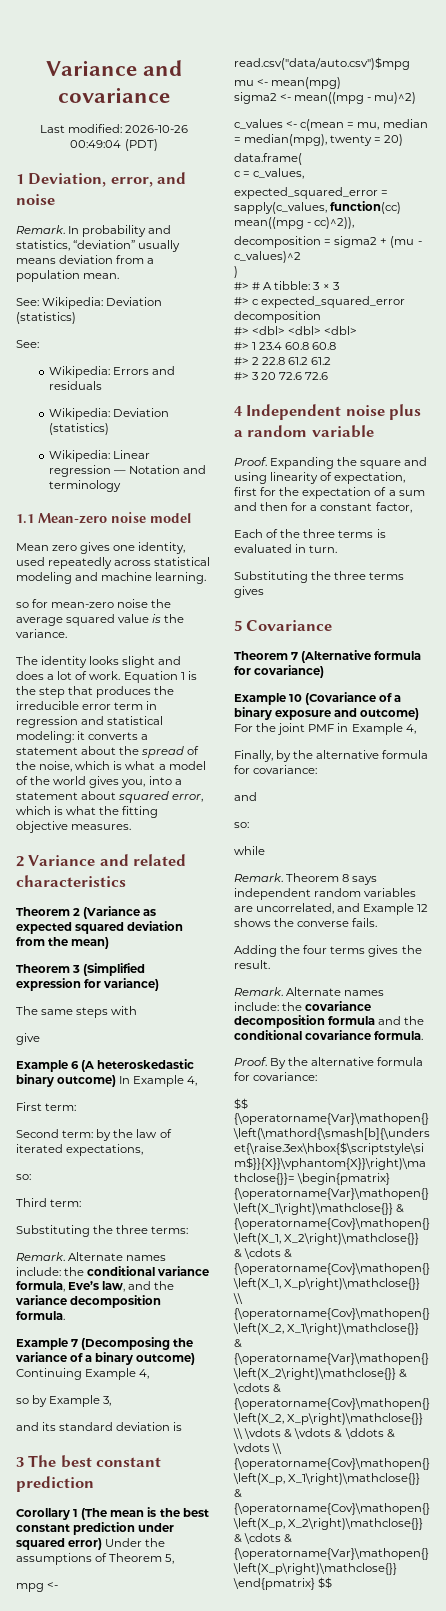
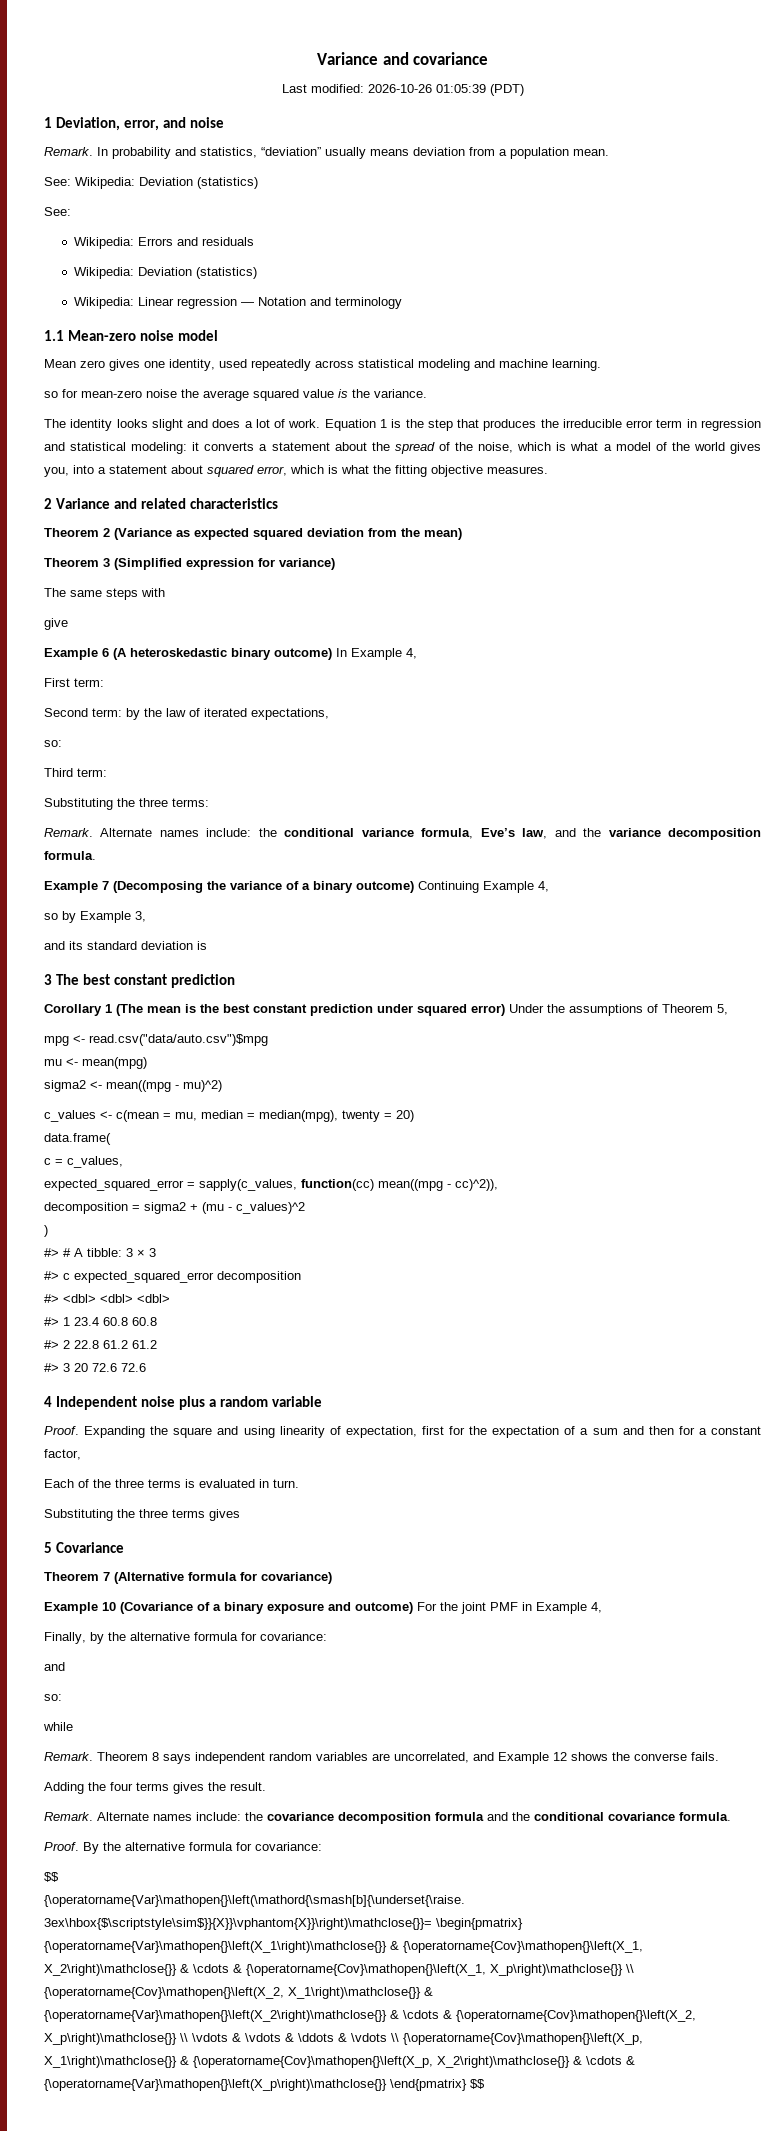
[70,140,122,148] 00:49:04 -> [435,84,486,93] 01:05:39

